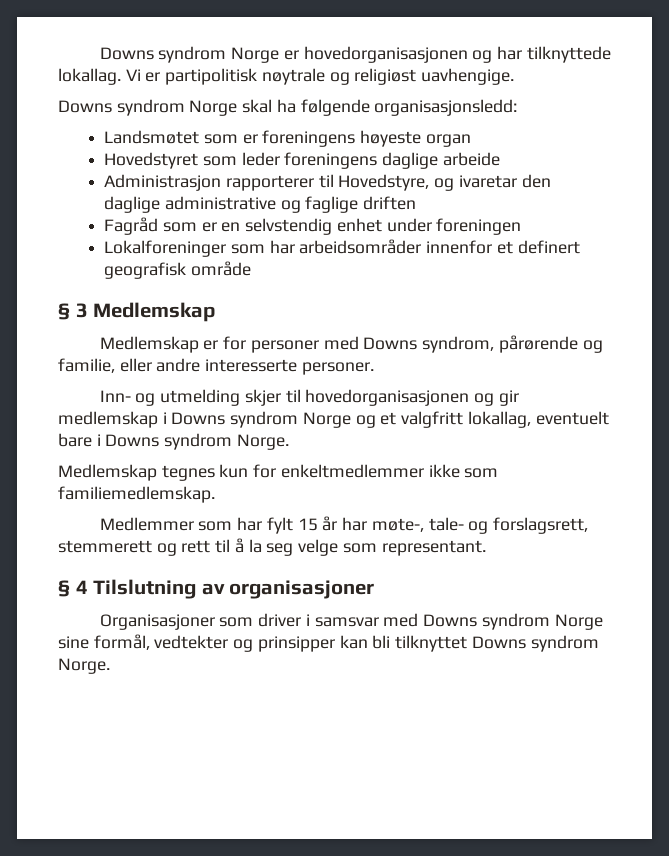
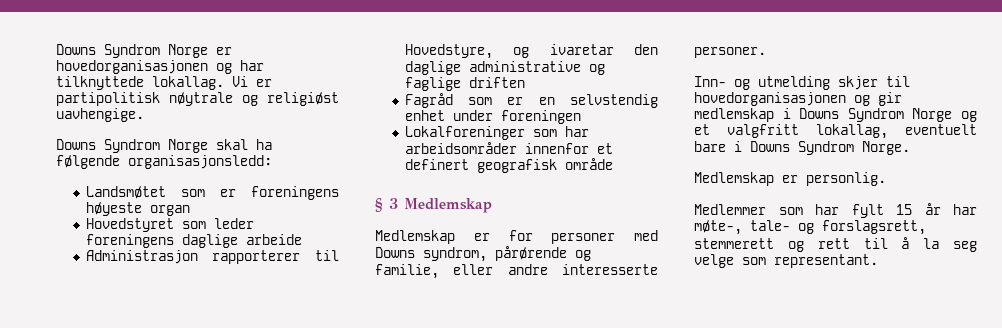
[99,46,227,63] Downs syndrom -> [56,44,160,58] Downs Syndrom
[116,99,185,116] syndrom -> [104,139,160,153] Syndrom
[230,411,299,428] syndrom -> [847,108,904,122] Syndrom
[164,433,233,450] syndrom -> [798,141,854,155] Syndrom
[161,464,499,481] [58,486,215,503] tegnes kun for enkeltmedlemmer ikke som familiemedlemskap. -> [782,172,886,186] er personlig.
[58,579,375,599] [99,613,603,630] [58,634,599,652] [58,658,110,674] // § 4 Tilslutning av organisasjoner // Organisasjoner som driver i samsvar med Downs syndrom Norge sine formål, vedtekter og prinsipper kan bli tilknyttet Downs syndrom Norge. -> (878, 261) none

